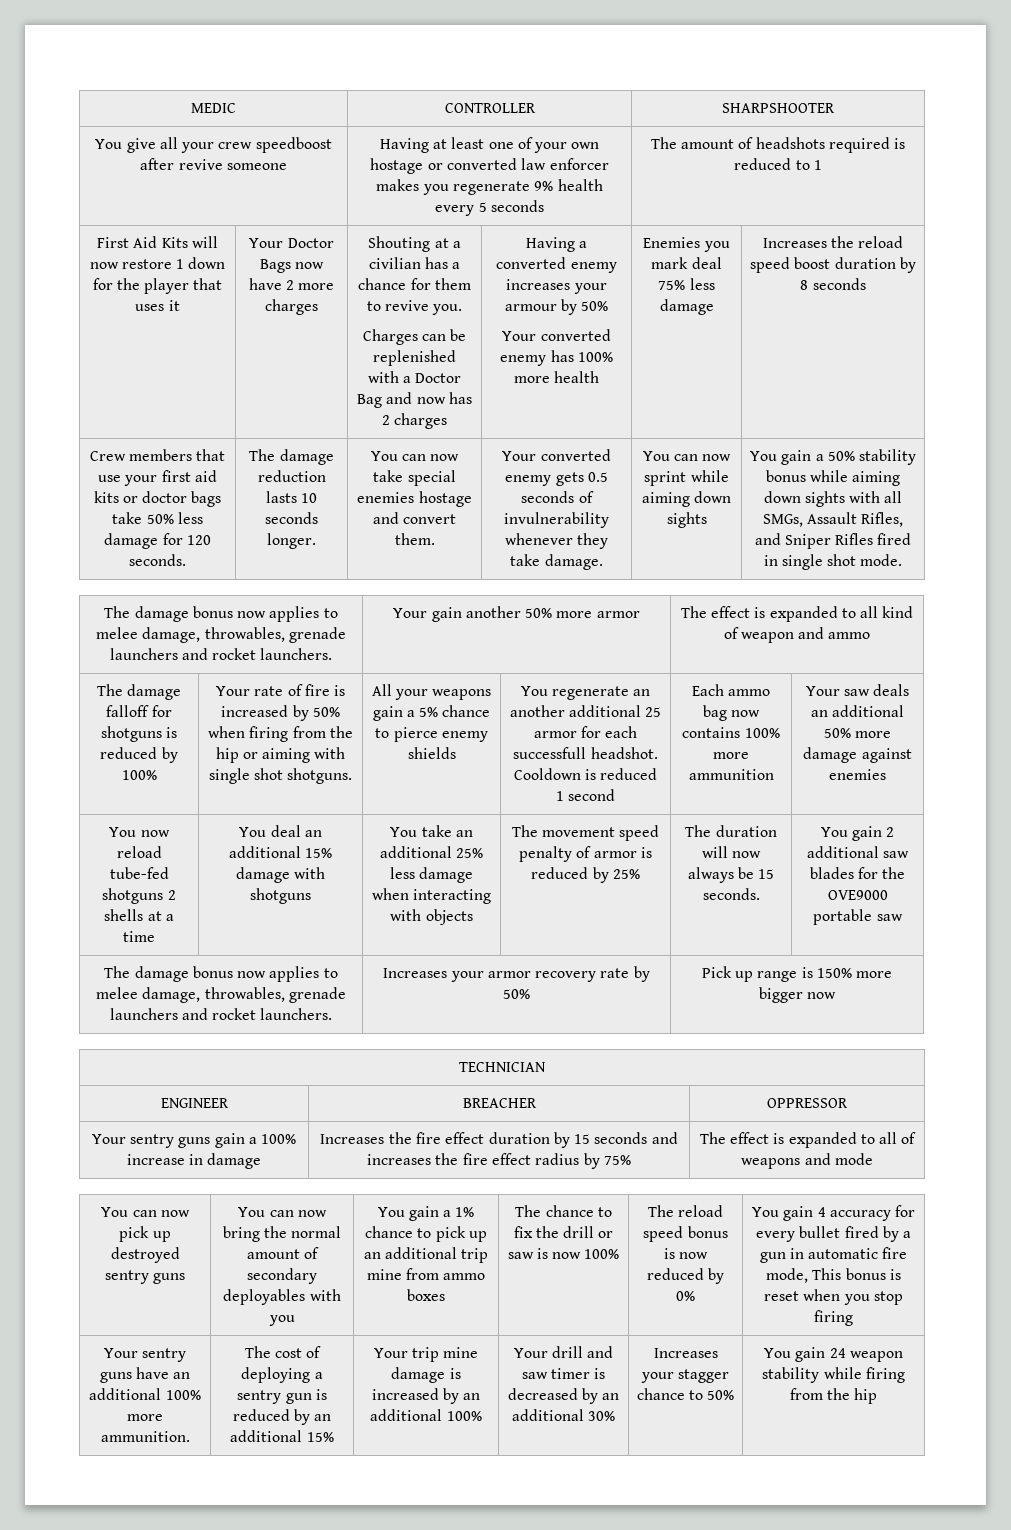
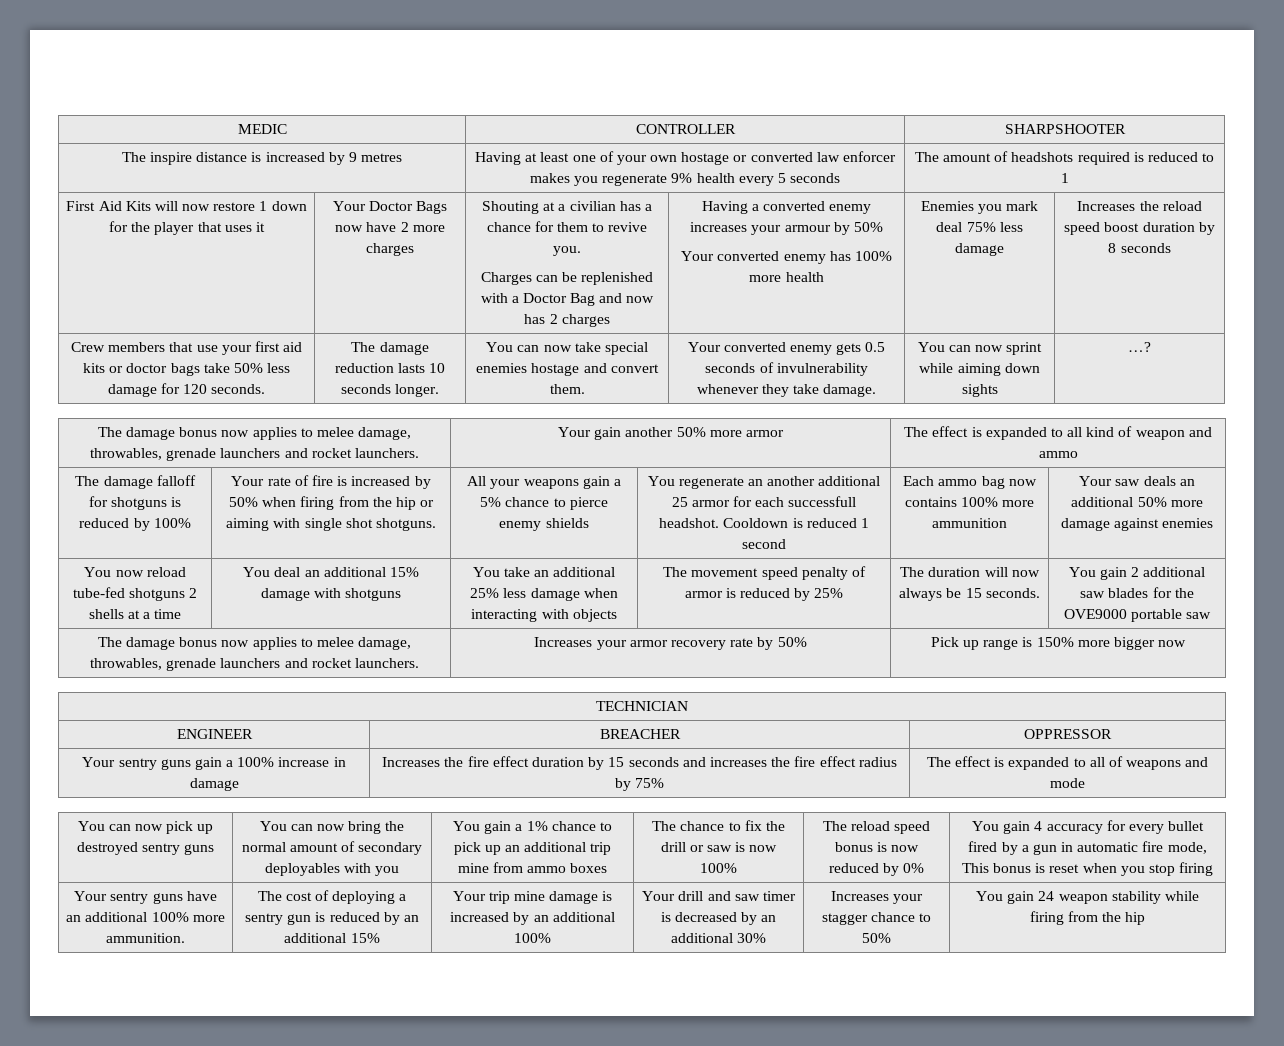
[95,137,332,153] [140,158,287,170] You give all your crew speedboost after revive someone -> [121,152,403,165] The inspire distance is increased by 9 metres
[749,449,917,465] [765,470,901,486] [763,491,903,507] [762,512,904,527] [754,533,912,549] [763,554,903,570] You gain a 50% stability bonus while aiming down sights with all SMGs, Assault Rifles, and Sniper Rifles fired in single shot mode. -> [1128,342,1151,352] …?

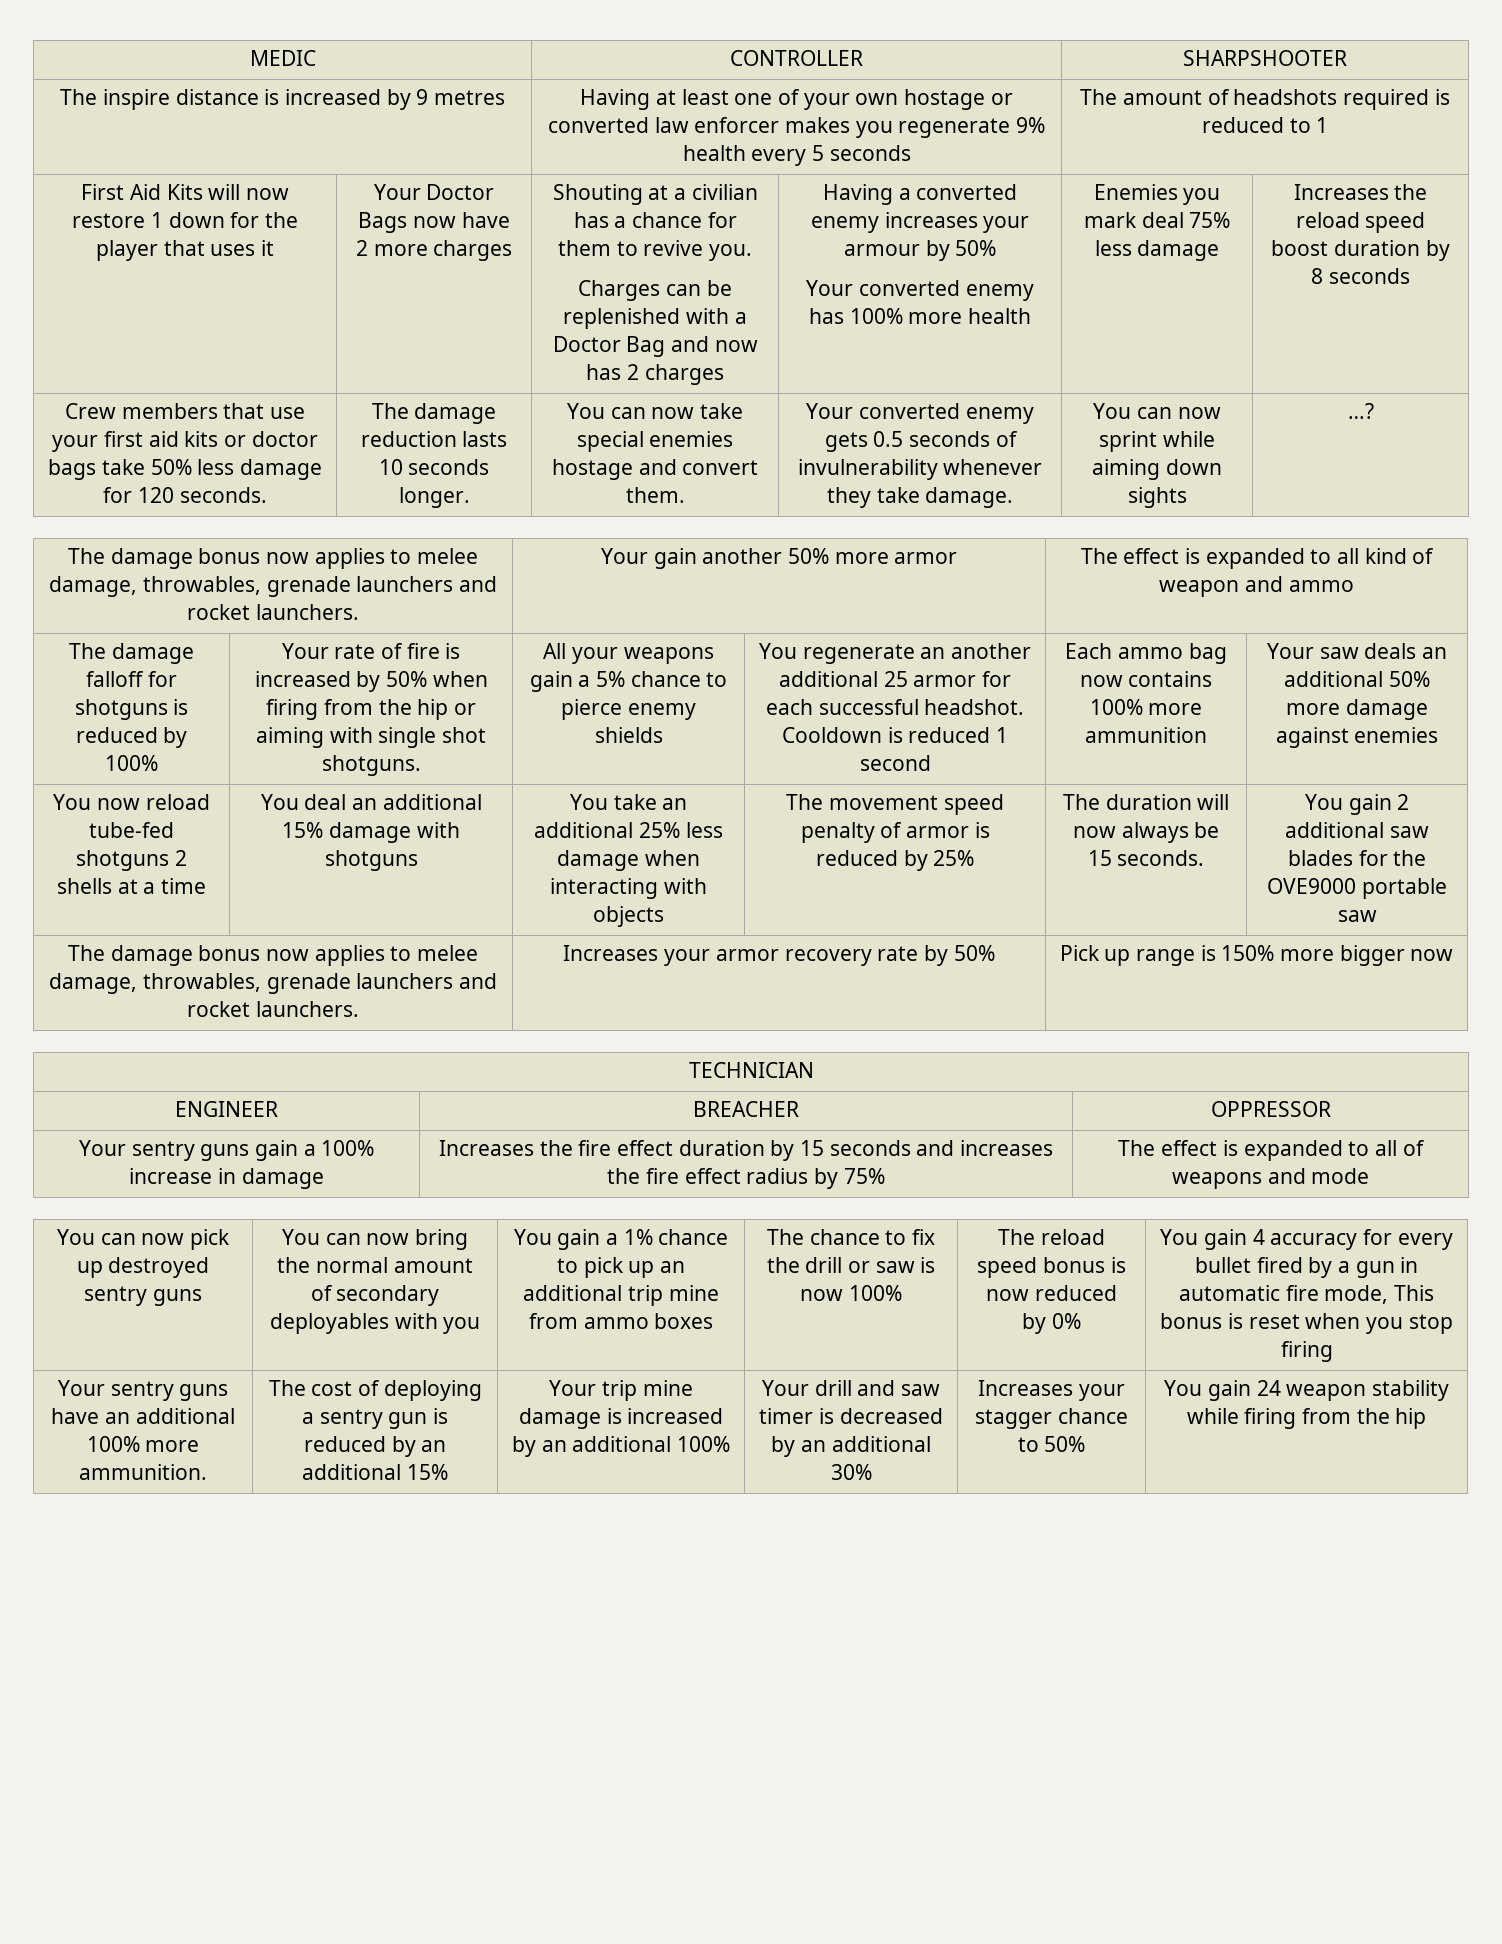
[788,496,857,507] successfull -> [818,699,919,715] successful

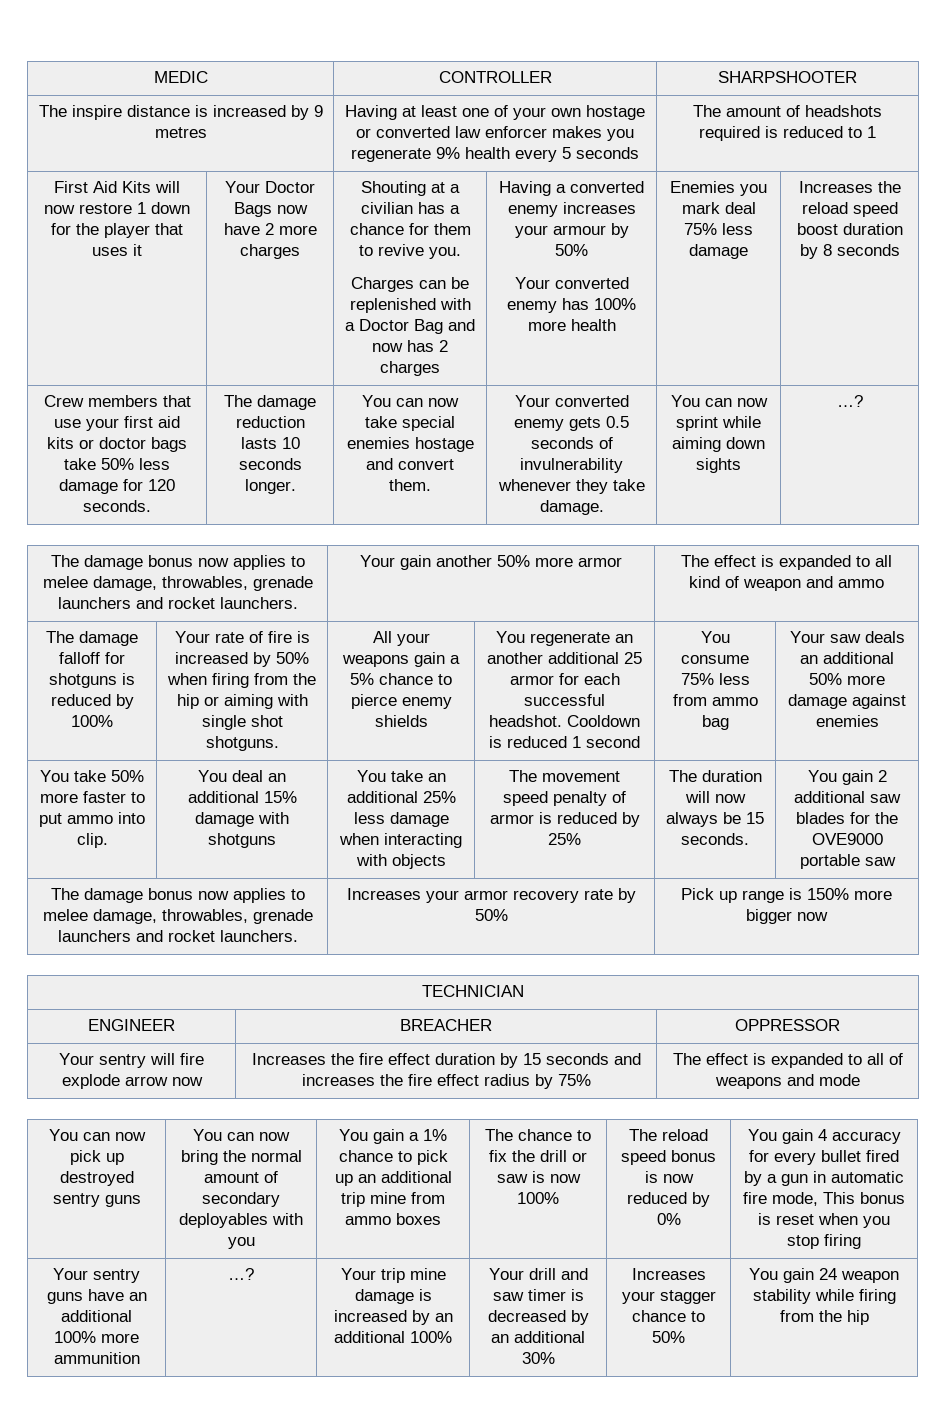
[1065,643,1227,664] [1079,671,1213,687] [1089,699,1203,715] [1085,727,1207,743] Each ammo bag now contains 100% more ammunition -> [700,631,730,643] [681,655,749,664] [680,673,750,685] [672,694,758,706] [701,715,729,730] You consume 75% less from ammo bag
[97,794,210,810] [89,822,174,838] [76,850,187,871] [56,878,207,894] now reload tube-fed shotguns 2 shells at a time -> [74,770,144,782] [39,791,145,803] [39,812,145,827] [76,833,108,848] take 50% more faster to put ammo into clip.
[200,1140,375,1161] [129,1168,324,1189] guns gain a 100% increase in damage -> [150,1053,204,1065] [61,1074,203,1089] will fire explode arrow now
[79,1464,207,1480] [268,1380,482,1401] [301,1408,449,1429] [303,1436,447,1457] [302,1464,448,1480] ammunition. | The cost of deploying a sentry gun is reduced by an additional 15% -> [53,1352,140,1364] [228,1268,254,1280] ammunition | …?

